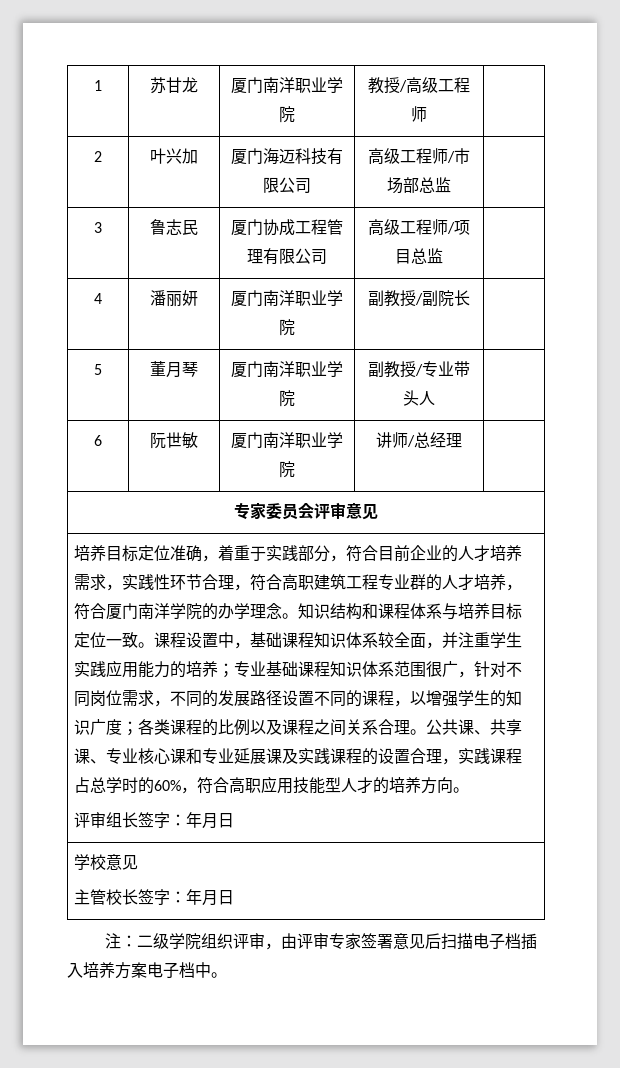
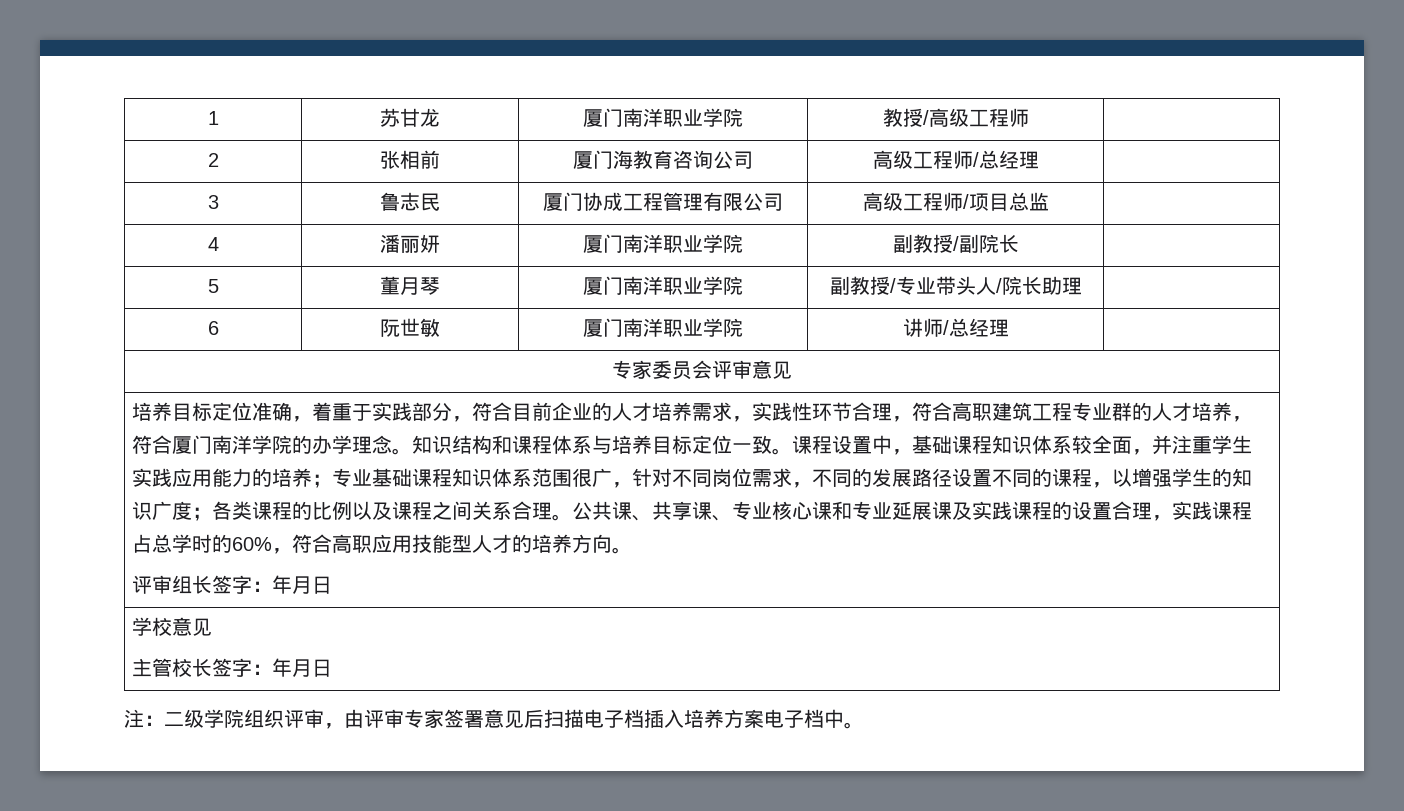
[150,148,198,164] 叶兴加 -> [380,150,440,169] 张相前
[279,148,343,165] [263,177,311,193] [368,148,470,165] [387,177,451,194] 迈科技有限公司 | 高级工程师/市场部总监 -> [633,150,753,169] [872,150,1039,169] 教育咨询公司 | 高级工程师/总经理
(435, 398) none -> [995,276,1082,295] /院长助理

